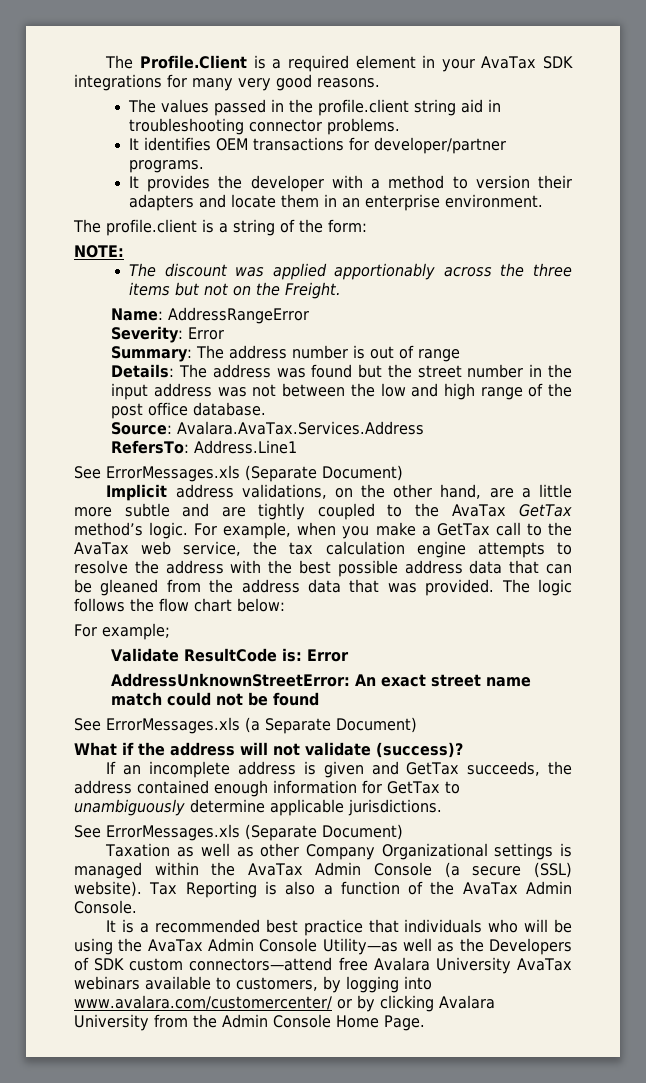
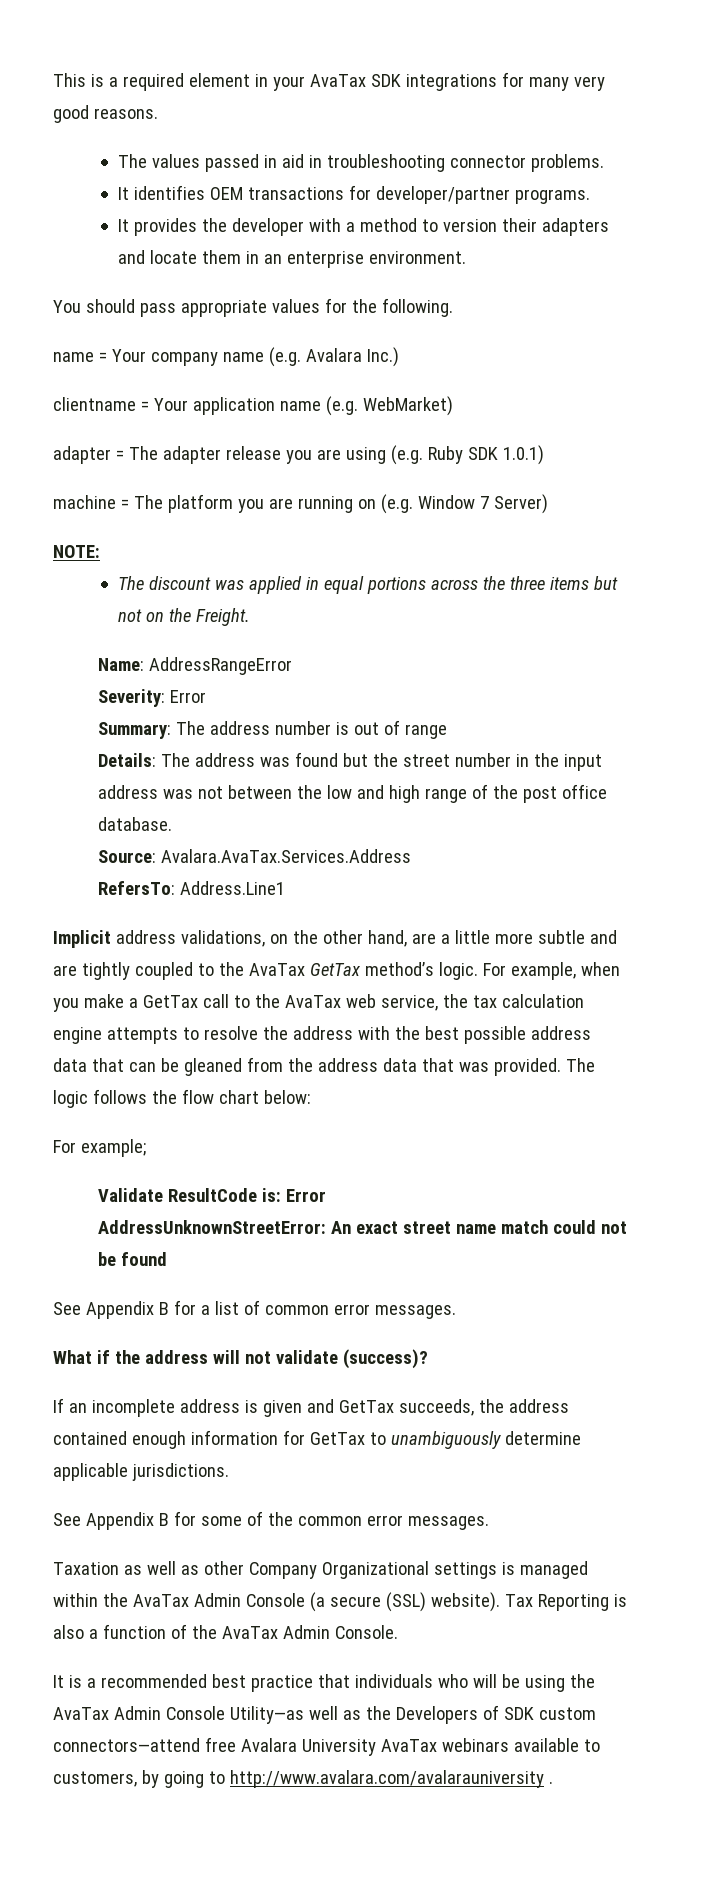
[105,55,248,69] The Profile.Client -> [53,73,86,87] This
[288,99,456,116] the profile.client string -> (277, 161) none
[73,219,367,236] The profile.client is a string of the form: -> [53,298,453,317] [53,347,399,367] [53,396,453,416] [53,445,544,465] [53,494,548,514] You should pass appropriate values for the following. // name = Your company name (e.g. Avalara Inc.) // clientname = Your application name (e.g. WebMarket) // adapter = The adapter release you are using (e.g. Ruby SDK 1.0.1) // machine = The platform you are running on (e.g. Window 7 Server)
[334,263,436,280] apportionably -> [305,576,426,594] in equal portions
[74,465,403,482] // See ErrorMessages.xls (Separate Document) -> (285, 888) none
[106,717,417,734] ErrorMessages.xls (a Separate Document) -> [85,1300,456,1319] Appendix B for a list of common error messages.
[106,824,403,841] ErrorMessages.xls (Separate Document) -> [85,1511,489,1530] Appendix B for some of the common error messages.
[346,976,432,993] [74,995,495,1012] [74,1014,425,1031] logging into www.avalara.com/customercenter/ or by clicking Avalara University from the Admin Console Home Page. -> [163,1770,553,1788] going to http://www.avalara.com/avalarauniversity .

